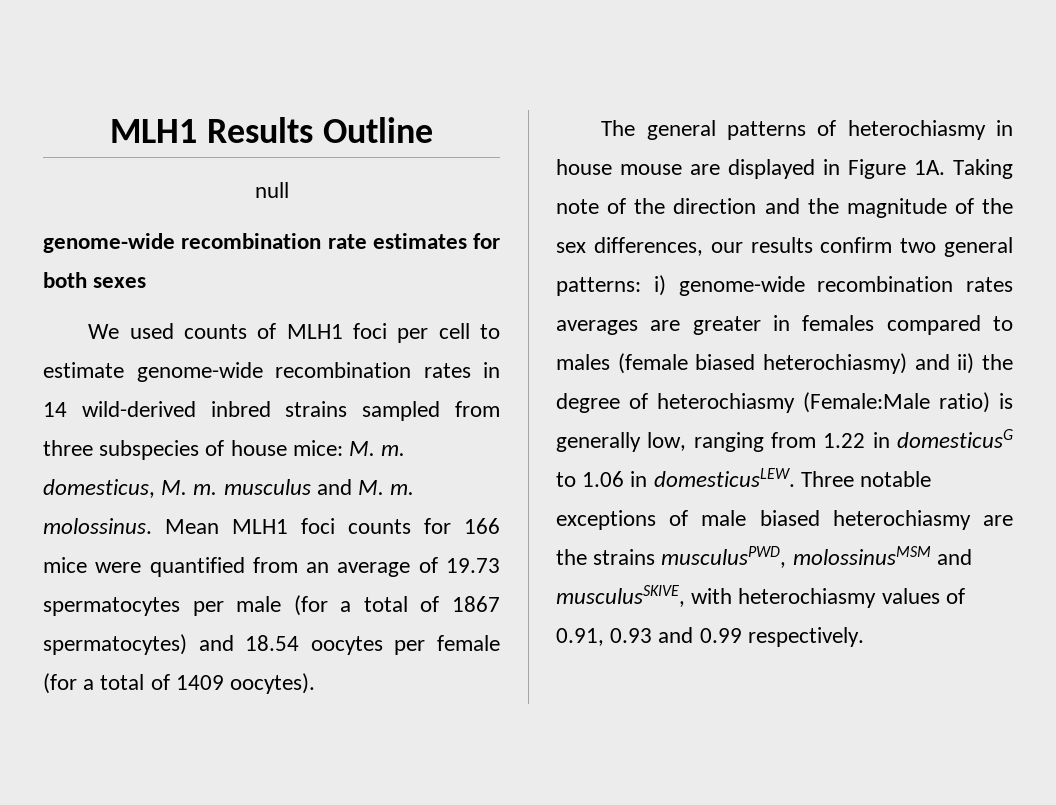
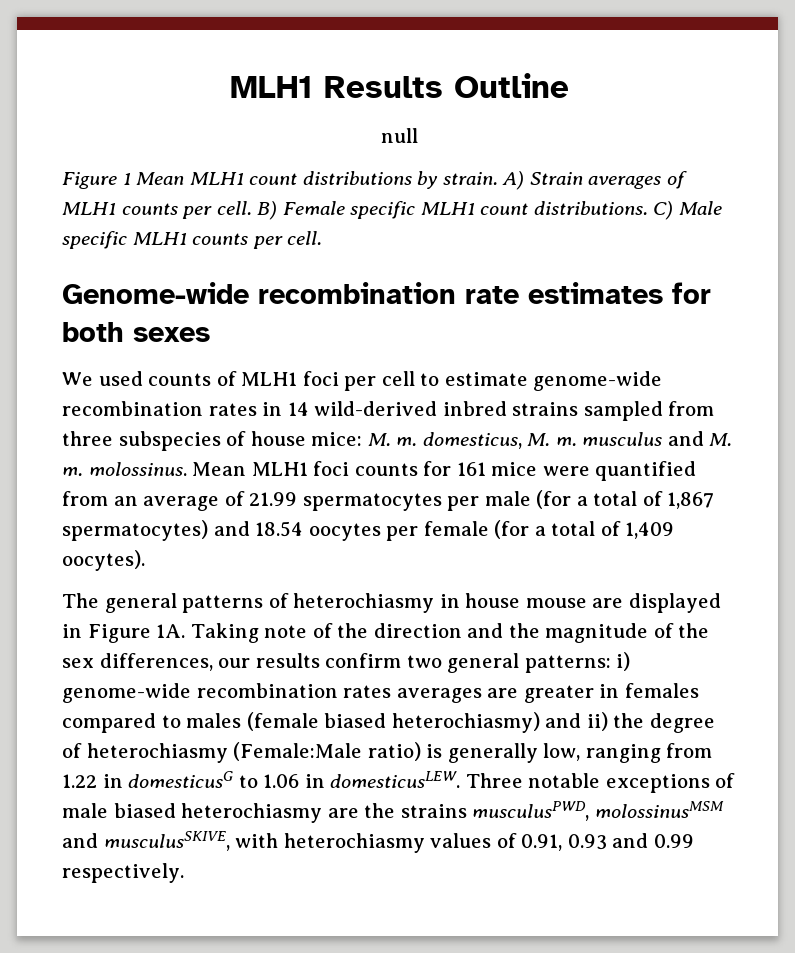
[43,233,175,253] genome-wide -> [62,171,687,190] [62,201,722,220] [62,231,323,249] [62,282,249,304] Figure 1 Mean MLH1 count distributions by strain. A) Strain averages of MLH1 counts per cell. B) Female specific MLH1 count distributions. C) Male specific MLH1 counts per cell. // Genome-wide
[464,518,500,534] 166 -> [456,462,486,476] 161
[445,558,500,573] 19.73 -> [249,492,298,506] 21.99
[451,596,500,612] 1867 -> [667,492,715,509] 1,867
[175,675,224,690] 1409 -> [625,522,675,539] 1,409

